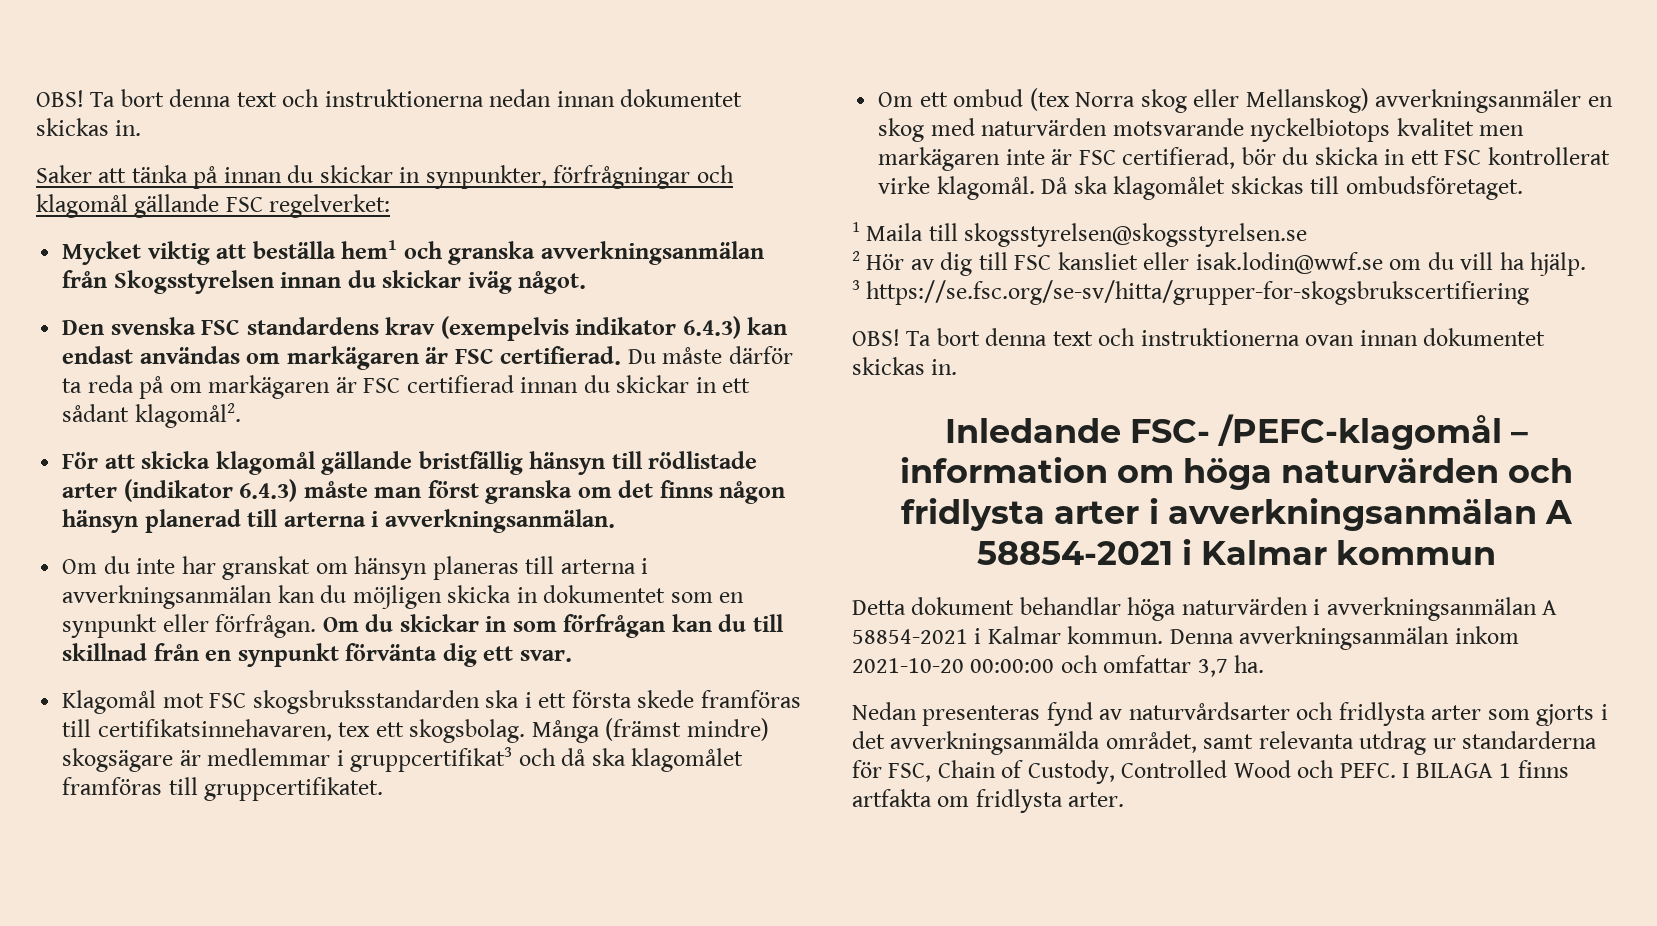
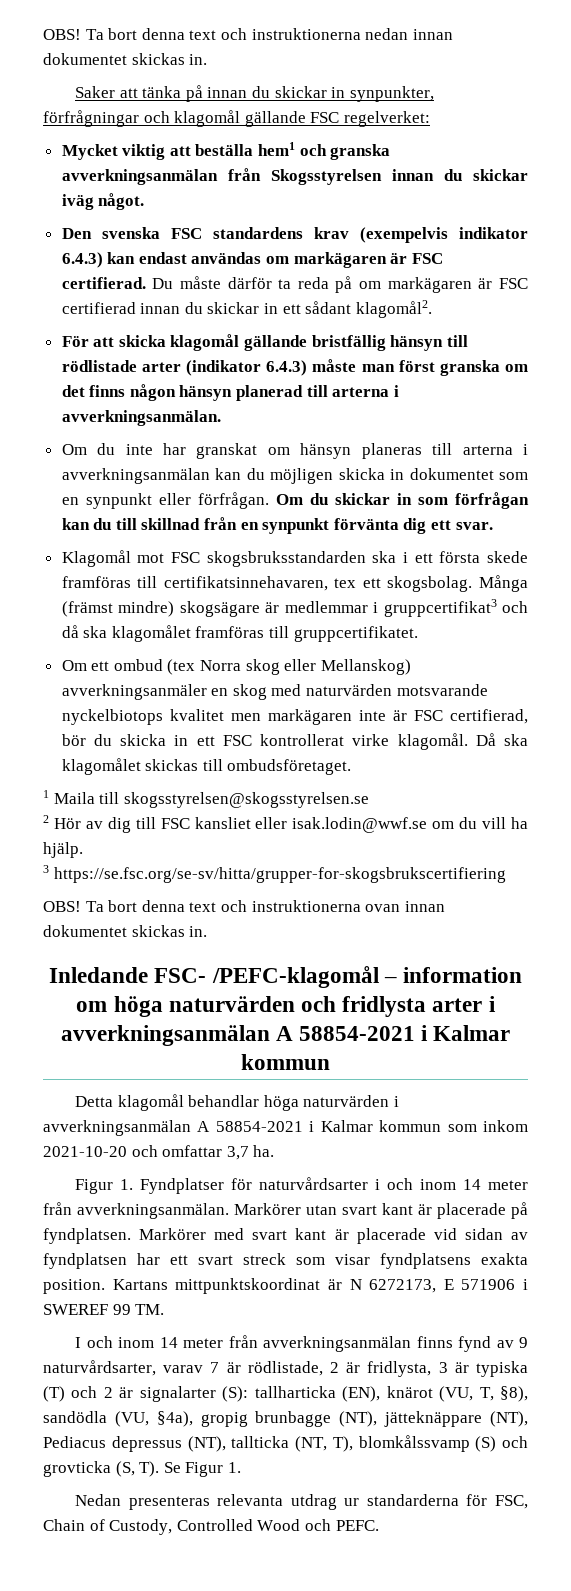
[911,597,1015,615] dokument -> [117,1094,184,1111] klagomål
[1067,626,1450,650] kommun. Denna avverkningsanmälan -> [379,1120,477,1132] kommun som
[970,659,1055,673] 00:00:00 -> (127, 1151) none
[852,702,1608,726] [852,731,1254,755] Nedan presenteras fynd av naturvårdsarter och fridlysta arter som gjorts i det avverkningsanmälda området, samt -> [75,1177,528,1194] [43,1202,528,1219] [43,1228,528,1244] [43,1253,528,1269] [43,1278,528,1294] [43,1304,165,1315] [75,1335,528,1352] [43,1360,528,1377] [43,1386,528,1402] [43,1411,528,1427] [43,1435,528,1452] [43,1461,241,1477] [75,1494,210,1510] Figur 1. Fyndplatser för naturvårdsarter i och inom 14 meter från avverkningsanmälan. Markörer utan svart kant är placerade på fyndplatsen. Markörer med svart kant är placerade vid sidan av fyndplatsen har ett svart streck som visar fyndplatsens exakta position. Kartans mittpunktskoordinat är N 6272173, E 571906 i SWEREF 99 TM. // I och inom 14 meter från avverkningsanmälan finns fynd av 9 naturvårdsarter, varav 7 är rödlistade, 2 är fridlysta, 3 är typiska (T) och 2 är signalarter (S): tallharticka (EN), knärot (VU, T, §8), sandödla (VU, §4a), gropig brunbagge (NT), jätteknäppare (NT), Pediacus depressus (NT), tallticka (NT, T), blomkålssvamp (S) och grovticka (S, T). Se Figur 1. // Nedan presenteras
[1402,760,1569,778] [852,789,1125,813] I BILAGA 1 finns artfakta om fridlysta arter. -> (379, 1525) none

